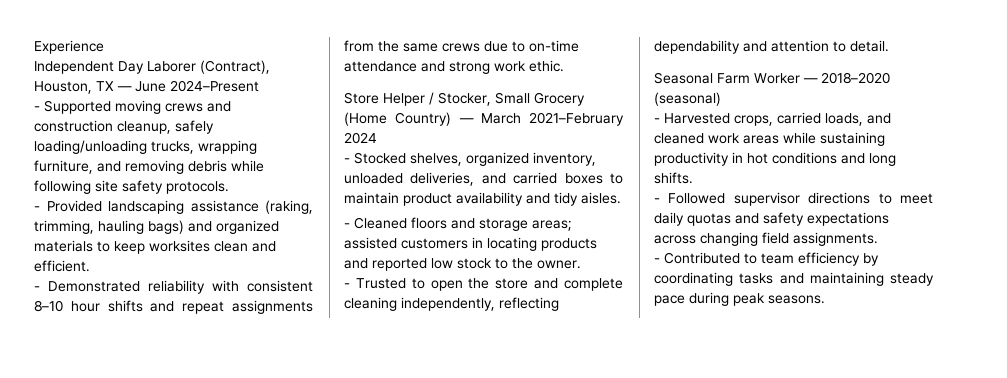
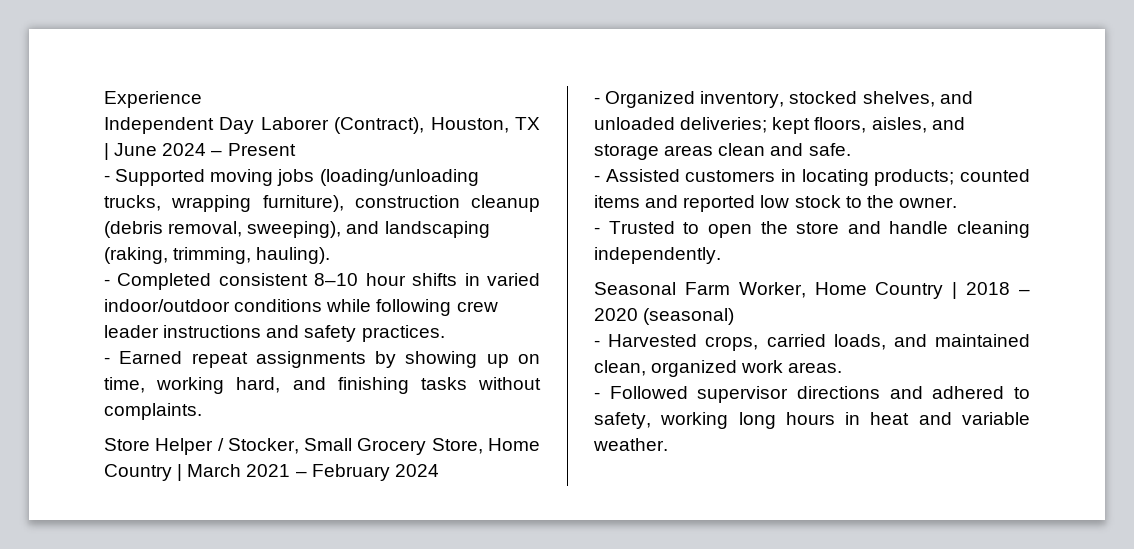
[117,80,259,92] [34,100,231,114] [34,120,214,134] [34,140,257,154] [34,160,264,174] [34,180,229,194] [34,200,313,214] [34,220,279,234] [34,240,276,254] [34,260,90,272] [34,280,313,294] [34,300,313,314] [344,40,579,52] [344,60,564,74] — June 2024–Present // - Supported moving crews and construction cleanup, safely loading/unloading trucks, wrapping furniture, and removing debris while following site safety protocols. // - Provided landscaping assistance (raking, trimming, hauling bags) and organized materials to keep worksites clean and efficient. // - Demonstrated reliability with consistent 8–10 hour shifts and repeat assignments from the same crews due to on-time attendance and strong work ethic. -> [104,143,296,160] [104,169,479,186] [104,195,540,212] [104,221,490,238] [104,247,331,264] [104,273,540,290] [104,299,498,316] [104,325,445,342] [104,351,540,368] [104,377,541,394] [104,403,202,420] | June 2024 – Present // - Supported moving jobs (loading/unloading trucks, wrapping furniture), construction cleanup (debris removal, sweeping), and landscaping (raking, trimming, hauling). // - Completed consistent 8–10 hour shifts in varied indoor/outdoor conditions while following crew leader instructions and safety practices. // - Earned repeat assignments by showing up on time, working hard, and finishing tasks without complaints.
[344,112,624,126] [344,132,377,144] [344,152,596,166] [344,172,623,186] [344,192,621,206] [344,217,572,231] [344,237,597,251] (Home Country) — March 2021–February 2024 // - Stocked shelves, organized inventory, unloaded deliveries, and carried boxes to maintain product availability and tidy aisles. // - Cleaned floors and storage areas; assisted customers in locating products -> [431,438,540,454] [104,464,439,481] [594,91,973,108] [594,117,965,134] [594,143,851,160] [594,169,1030,186] [594,195,640,208] Store, Home Country | March 2021 – February 2024 // - Organized inventory, stocked shelves, and unloaded deliveries; kept floors, aisles, and storage areas clean and safe. // - Assisted customers in locating products; counted items
[564,278,623,291] [344,297,559,311] [654,40,889,54] [654,72,890,84] complete cleaning independently, reflecting dependability and attention to detail. // Seasonal Farm Worker — 2018–2020 -> [889,221,1030,238] [594,247,721,264] [594,282,1030,299] [594,308,638,321] handle cleaning independently. // Seasonal Farm Worker, Home Country | 2018 – 2020
[654,132,885,146] [654,152,896,166] [654,172,693,184] [654,192,933,206] [654,212,889,226] [654,232,878,246] [654,252,879,266] [654,272,934,286] [654,292,825,306] cleaned work areas while sustaining productivity in hot conditions and long shifts. // - Followed supervisor directions to meet daily quotas and safety expectations across changing field assignments. // - Contributed to team efficiency by coordinating tasks and maintaining steady pace during peak seasons. -> [935,334,1030,347] [594,360,843,377] [594,386,1030,403] [594,412,1030,429] [593,438,668,451] maintained clean, organized work areas. // - Followed supervisor directions and adhered to safety, working long hours in heat and variable weather.

